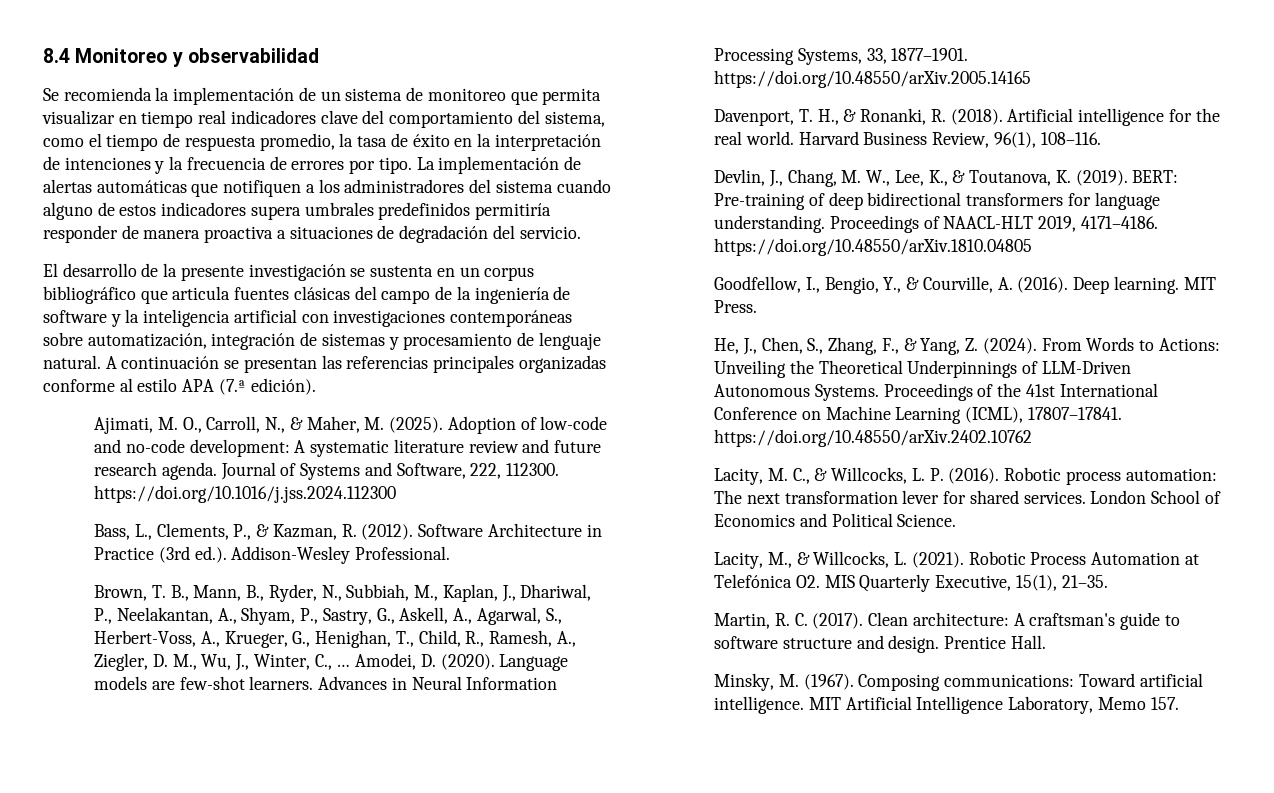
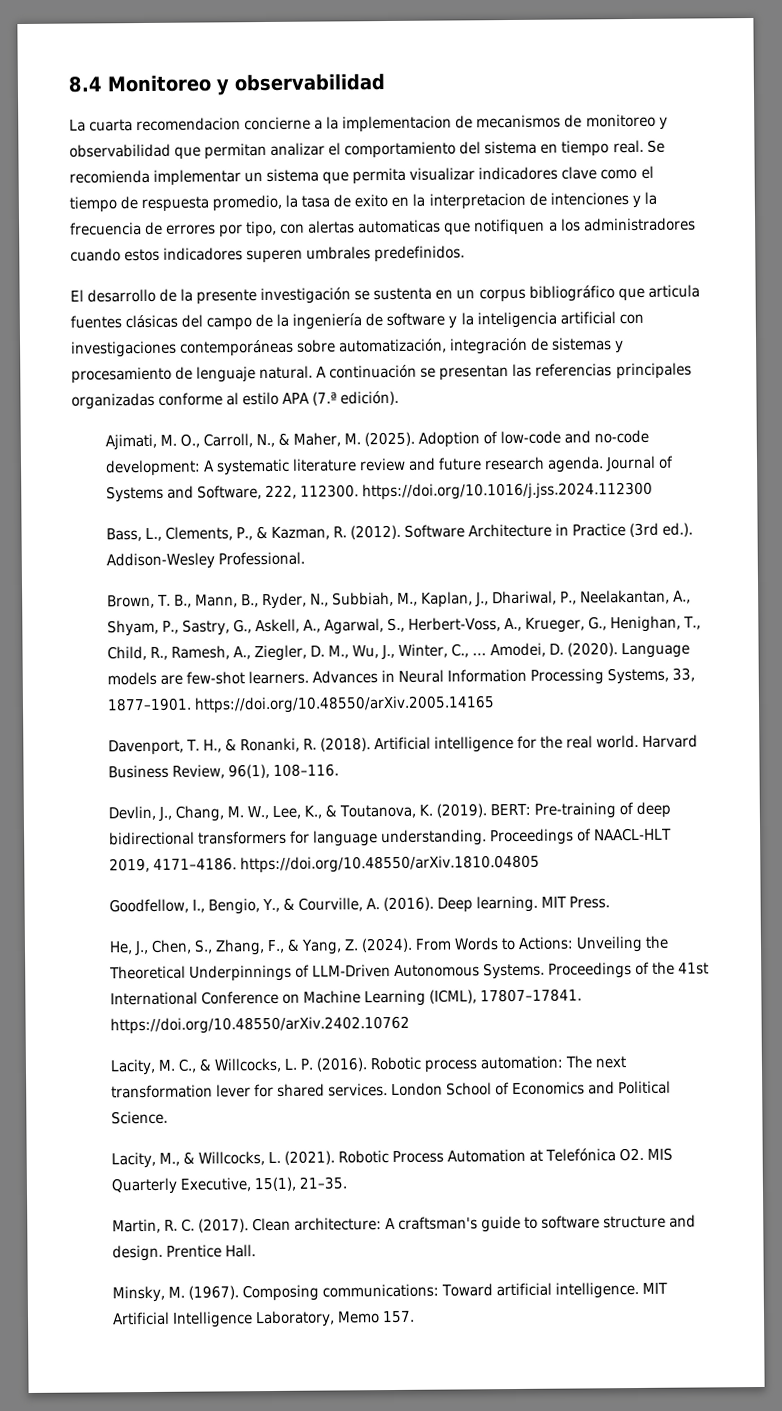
[43,87,602,105] [42,110,605,128] Se recomienda la implementación de un sistema de monitoreo que permita visualizar en tiempo real indicadores clave del comportamiento del sistema, -> [69,113,668,133] [69,139,665,160] [69,166,598,186] La cuarta recomendacion concierne a la implementacion de mecanismos de monitoreo y observabilidad que permitan analizar el comportamiento del sistema en tiempo real. Se recomienda implementar un sistema que permita visualizar indicadores clave
[412,134,450,147] éxito -> [354,194,389,208] exito
[494,134,601,151] interpretación -> [428,192,526,210] interpretacion
[378,156,581,174] [43,179,187,193] tipo. La implementación de alertas automáticas -> [246,219,442,238] tipo, con alertas automaticas
[469,179,611,193] [43,202,552,220] [43,225,581,243] del sistema cuando alguno de estos indicadores supera umbrales predefinidos permitiría responder de manera proactiva a situaciones de degradación del servicio. -> [70,245,466,264] cuando estos indicadores superen umbrales predefinidos.

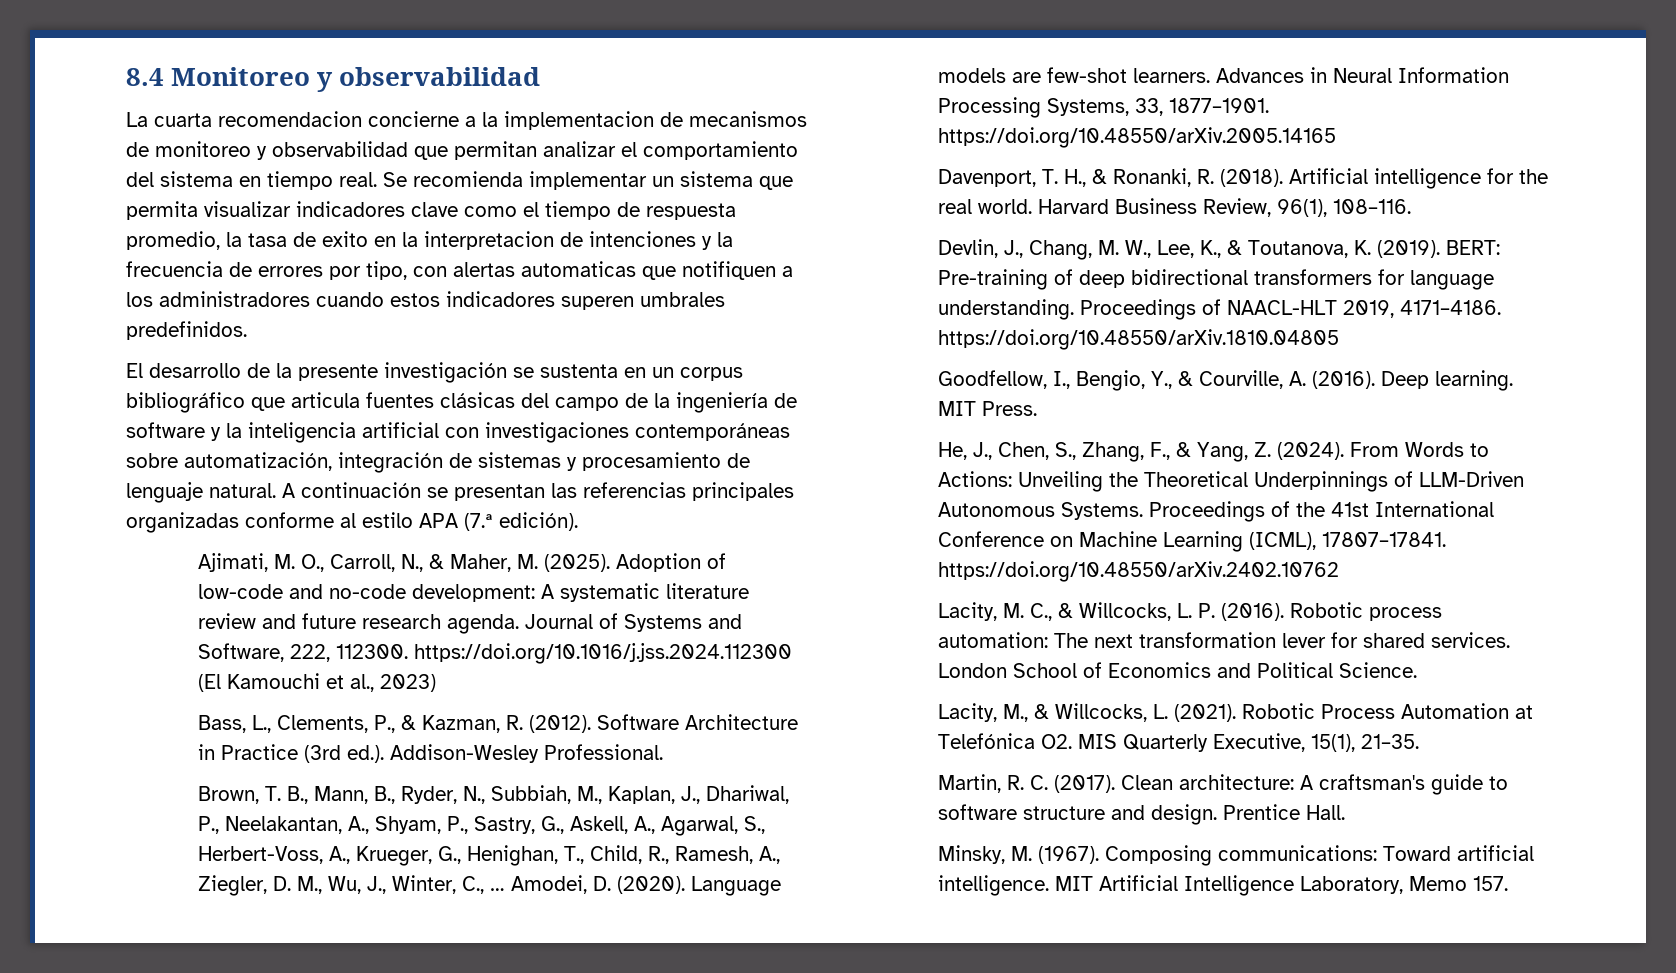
(653, 491) none -> [198,673,437,692] (El Kamouchi et al., 2023)

